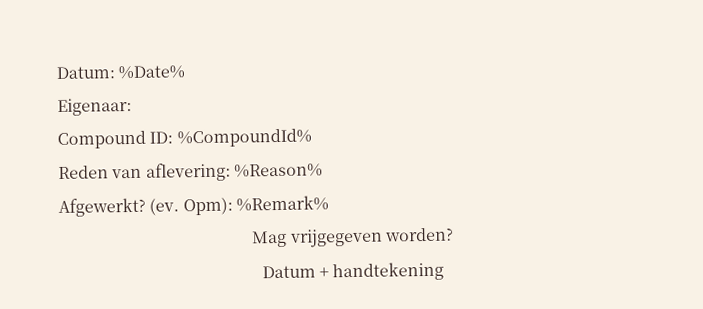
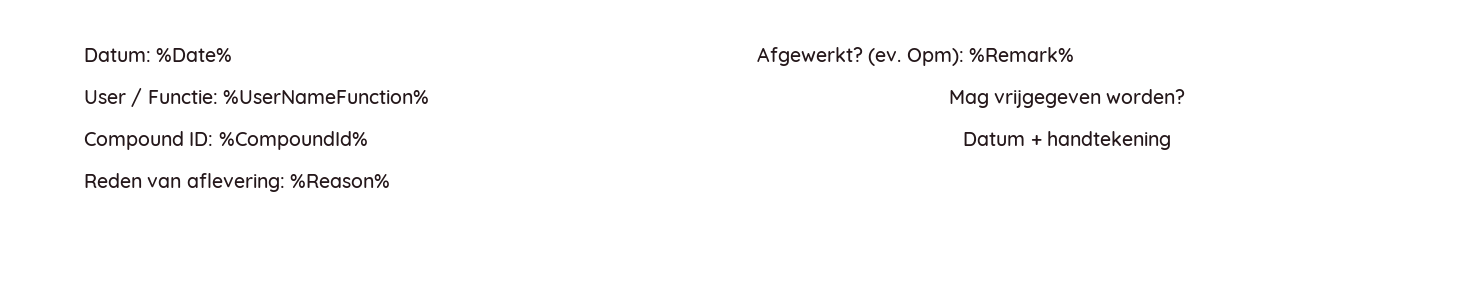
[57,97,132,116] Eigenaar: -> [84,88,429,107] User / Functie: %UserNameFunction%

